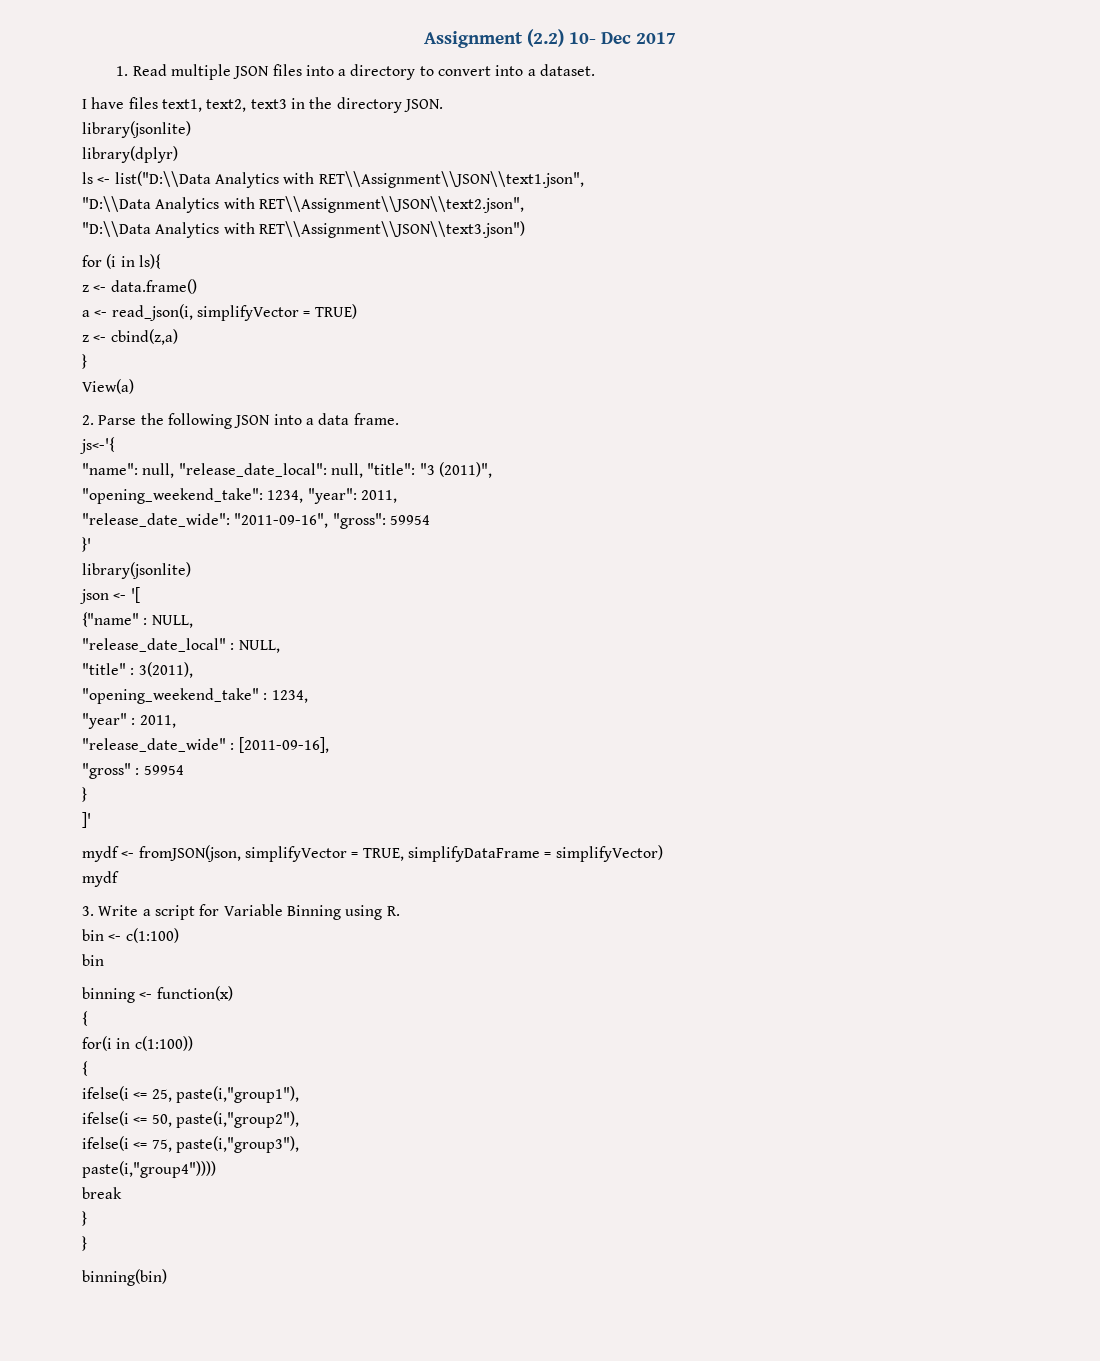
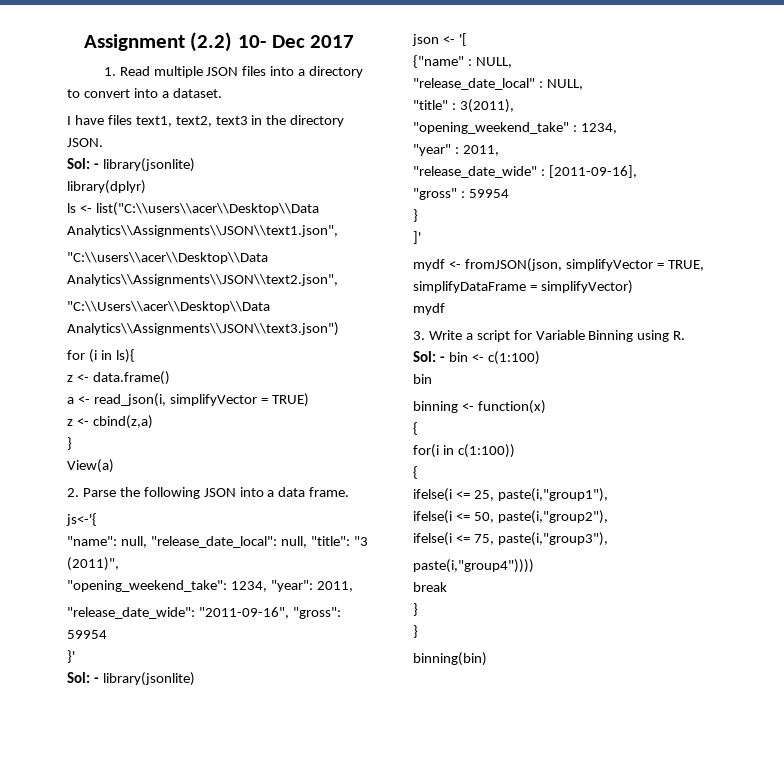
(443, 105) none -> [67,158,99,169] Sol: -
[114,171,584,188] [82,196,524,213] [82,221,525,238] list("D:\\Data Analytics with RET\\Assignment\\JSON\\text1.json", // "D:\\Data Analytics with RET\\Assignment\\JSON\\text2.json", // "D:\\Data Analytics with RET\\Assignment\\JSON\\text3.json") -> [95,202,319,216] [67,225,338,237] [67,252,268,264] [67,274,338,286] [67,301,270,313] [67,322,339,336] list("C:\\users\\acer\\Desktop\\Data Analytics\\Assignments\\JSON\\text1.json", // "C:\\users\\acer\\Desktop\\Data Analytics\\Assignments\\JSON\\text2.json", // "C:\\Users\\acer\\Desktop\\Data Analytics\\Assignments\\JSON\\text3.json")
(91, 544) none -> [67,672,99,683] Sol: -
(400, 911) none -> [413,351,445,362] Sol: -

